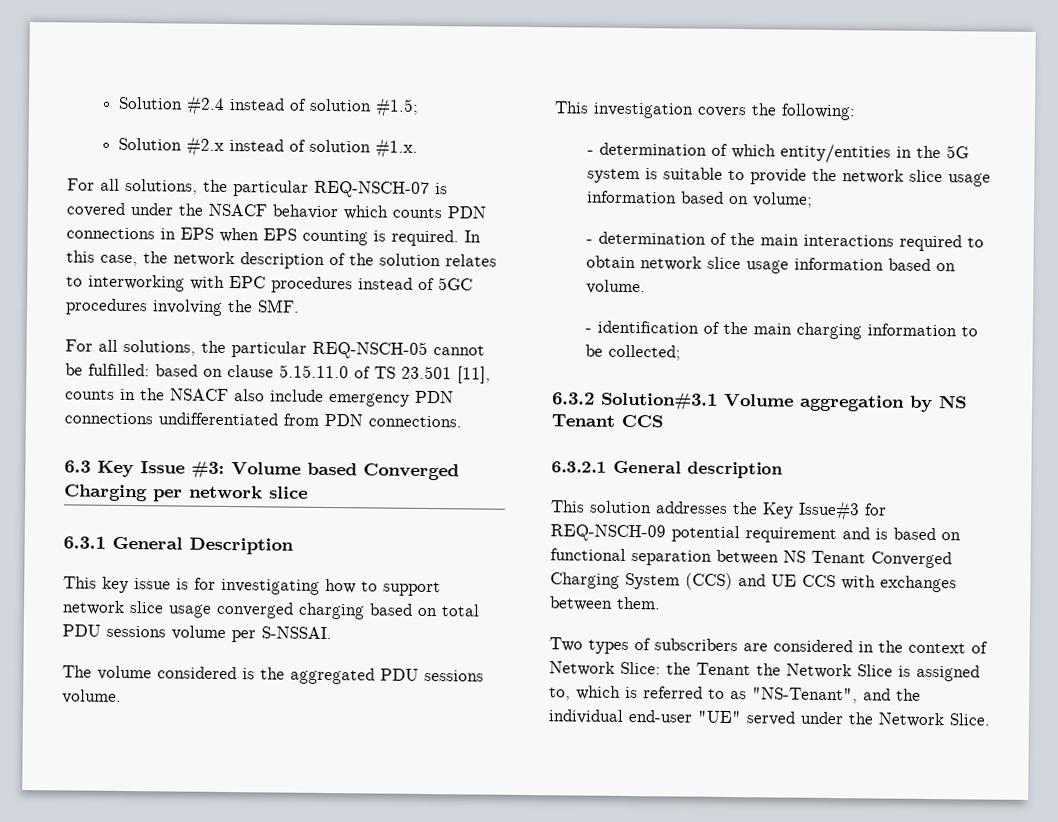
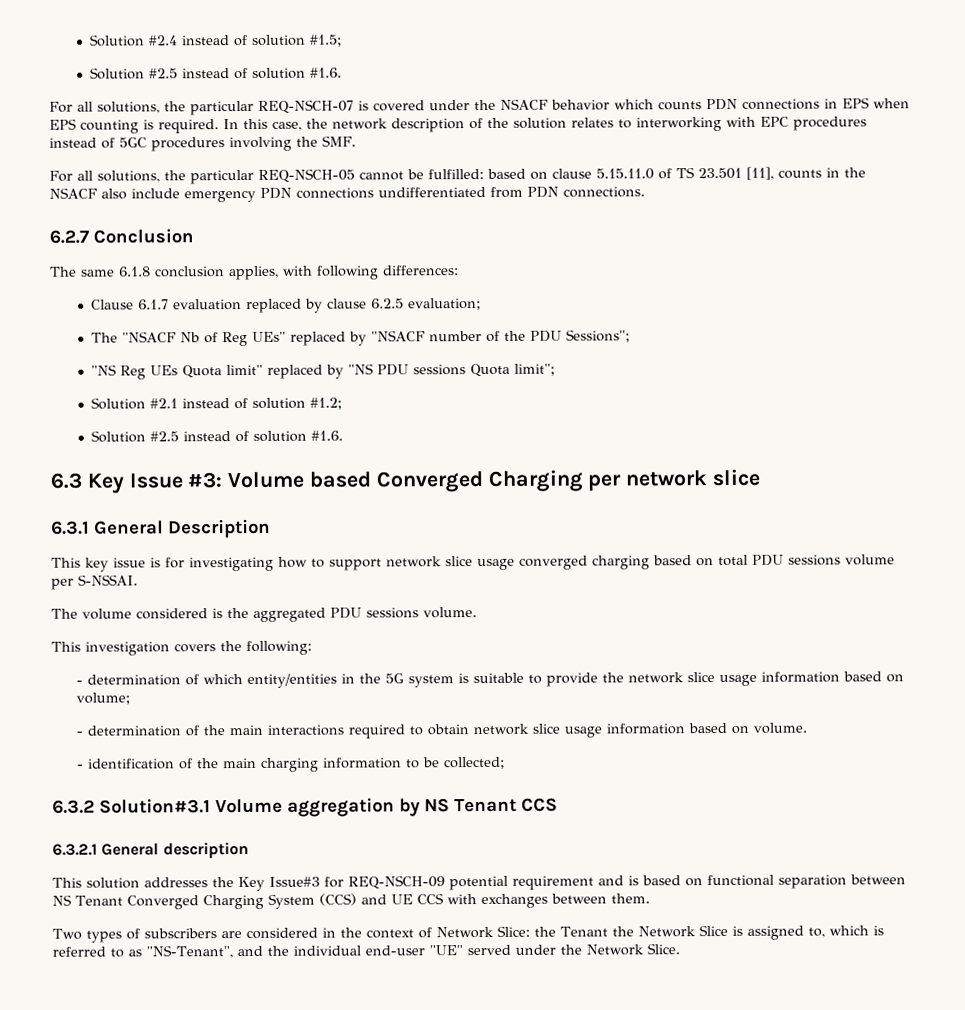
[186,136,419,159] #2.x instead of solution #1.x. -> [148,67,342,80] #2.5 instead of solution #1.6.
(462, 421) none -> [49,228,194,244] [49,265,459,281] [90,298,481,313] [90,329,630,347] [90,363,555,380] [90,397,342,410] [90,430,343,443] // 6.2.7 Conclusion // The same 6.1.8 conclusion applies, with following differences: // Clause 6.1.7 evaluation replaced by clause 6.2.5 evaluation; // The "NSACF Nb of Reg UEs" replaced by "NSACF number of the PDU Sessions"; // "NS Reg UEs Quota limit" replaced by "NS PDU sessions Quota limit"; // Solution #2.1 instead of solution #1.2; // Solution #2.5 instead of solution #1.6.

